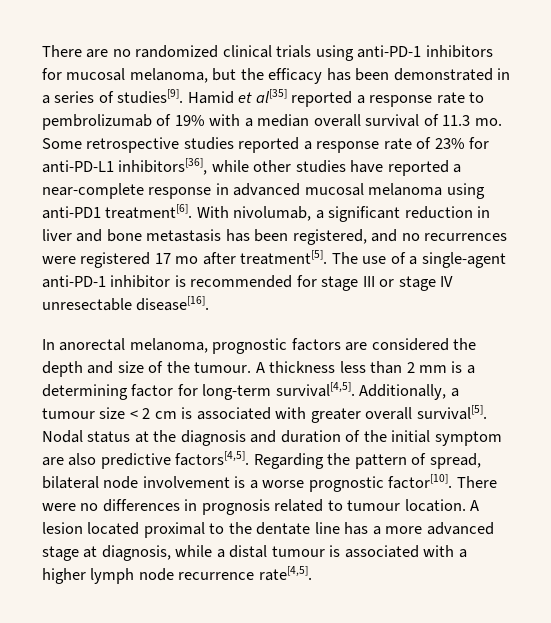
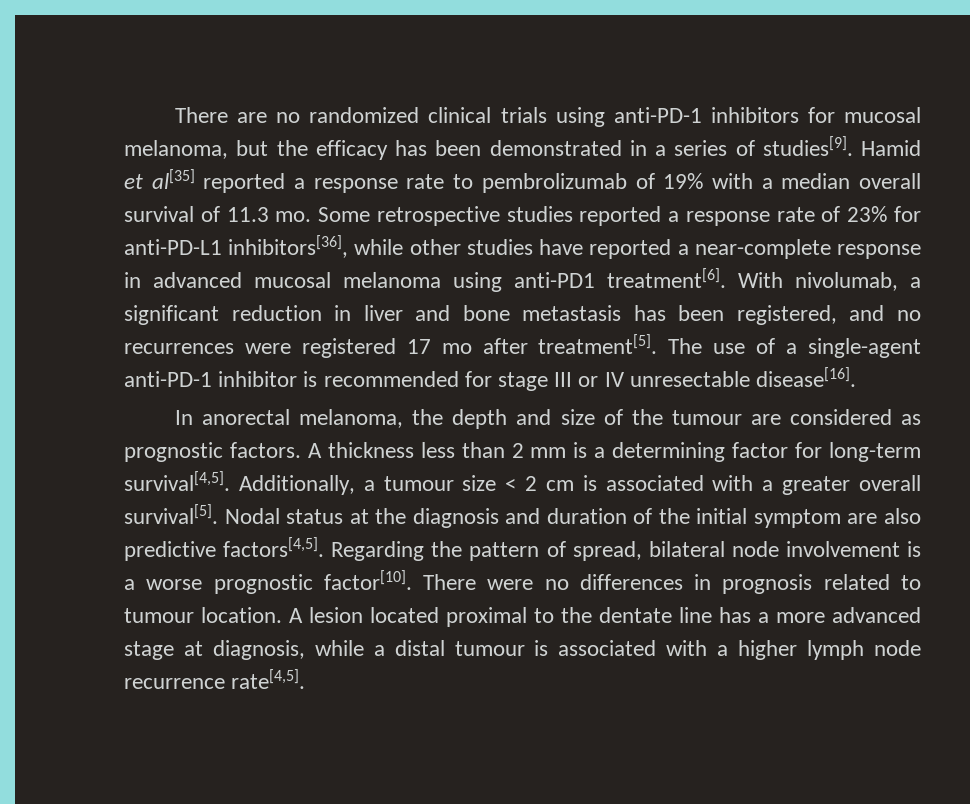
[398,276,436,291] stage -> (599, 381) none
[212,338,449,354] prognostic factors are considered -> (404, 418) none
[194,362,252,373] tumour. -> [671,409,921,425] [124,442,301,462] tumour are considered as prognostic factors.
(307, 413) none -> [762,480,774,491] a

